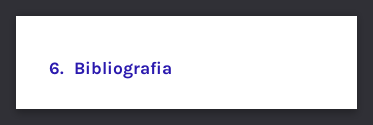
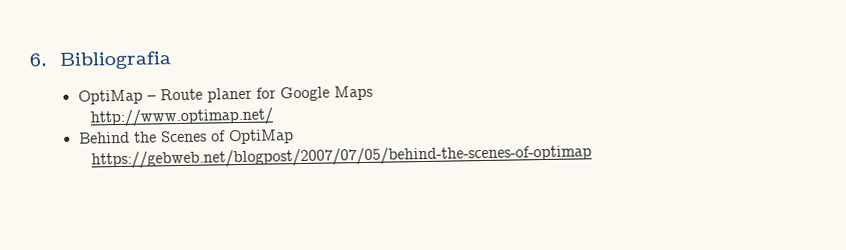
(172, 70) none -> [77,85,373,105] [90,107,274,128] [78,129,294,145] [91,144,593,170] // OptiMap – Route planer for Google Maps // http://www.optimap.net/ // Behind the Scenes of OptiMap // https://gebweb.net/blogpost/2007/07/05/behind-the-scenes-of-optimap

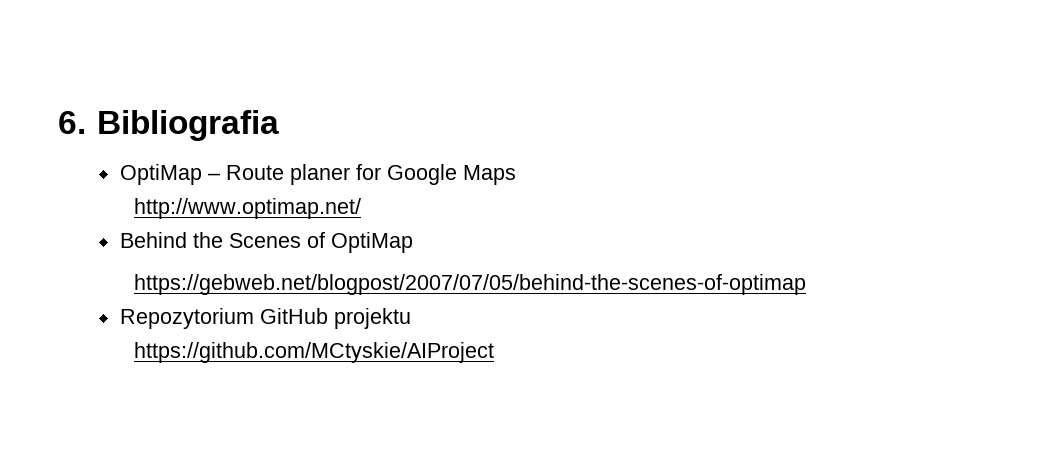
(593, 157) none -> [119,308,411,329] [134,342,495,363] // Repozytorium GitHub projektu // https://github.com/MCtyskie/AIProject

